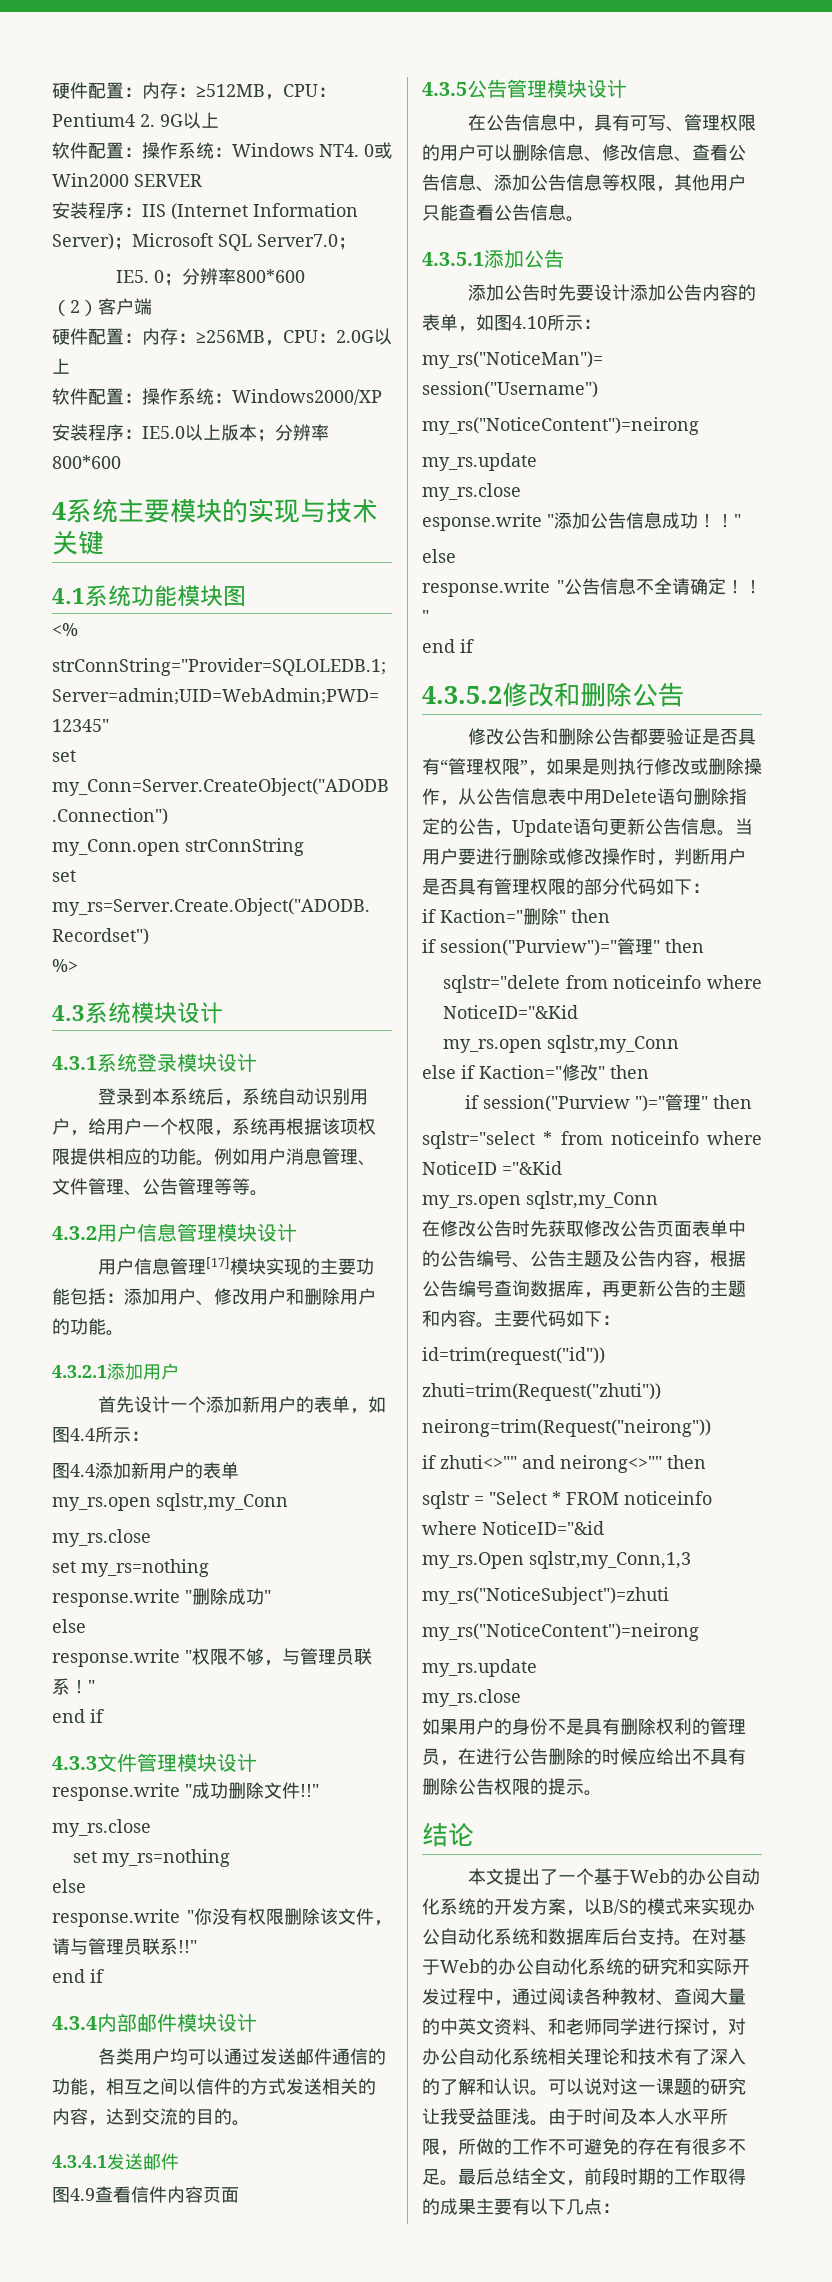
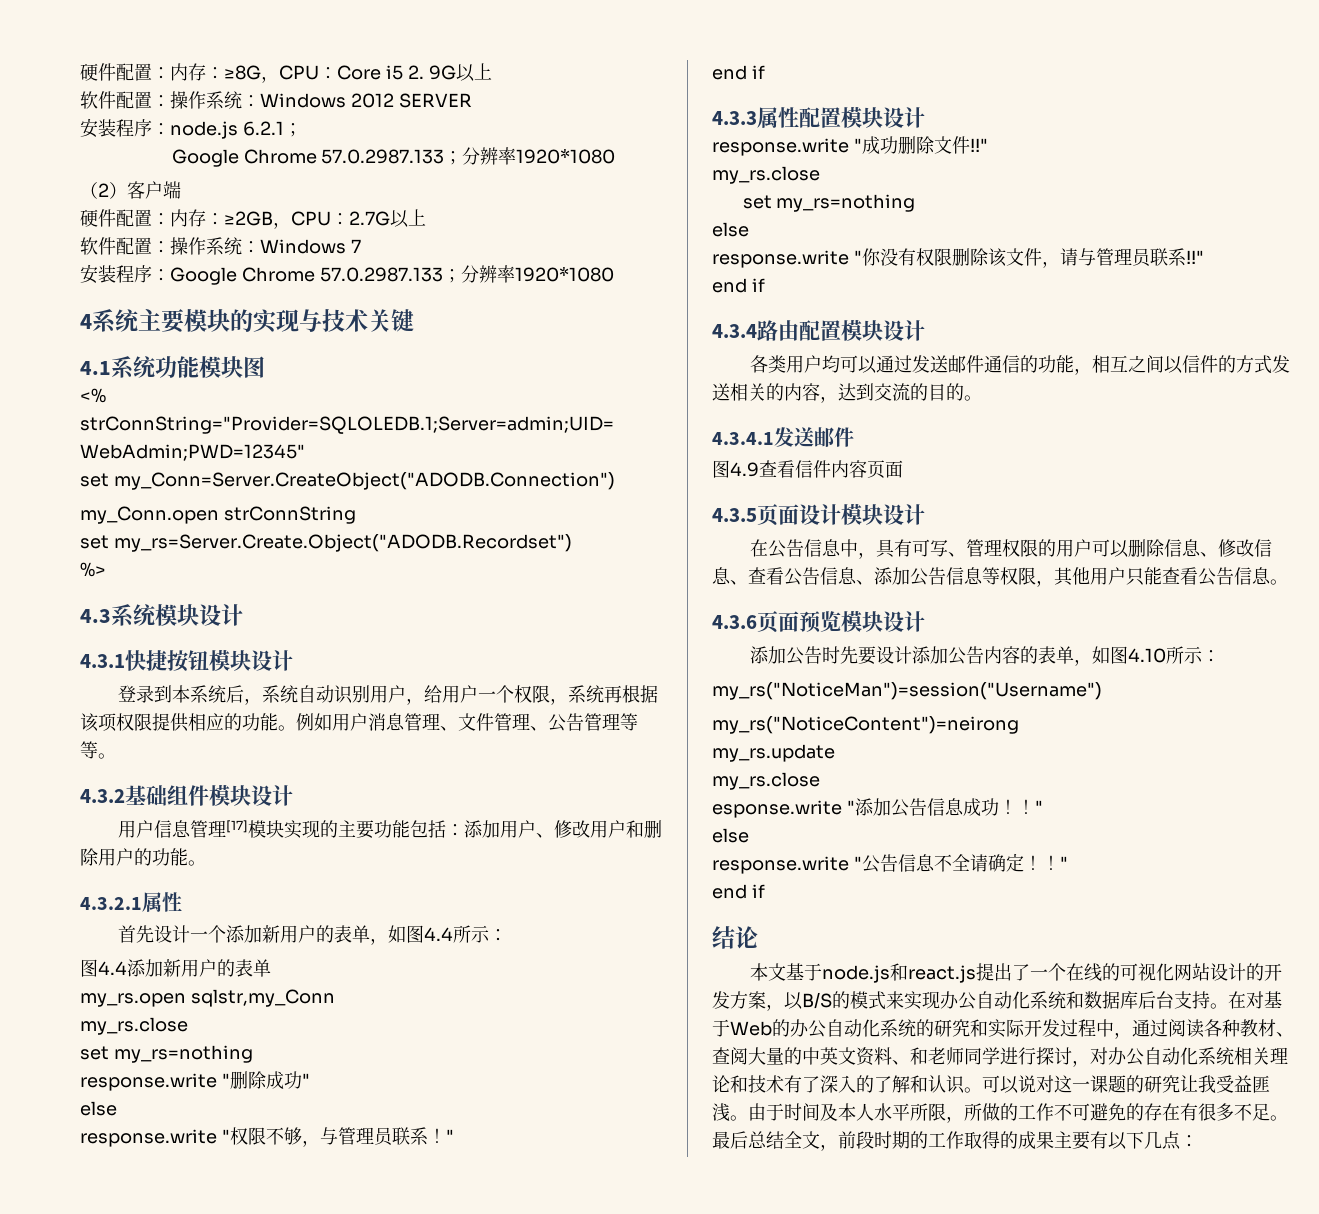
[52,82,336,100] [52,113,135,127] 硬件配置：内存：≥512MB，CPU：Pentium4 -> [80,63,403,83] 硬件配置：内存：≥8G，CPU：Core i5
[319,142,392,159] [52,173,129,187] NT4. 0或Win2000 -> [350,93,394,108] 2012
[142,203,358,220] [52,233,356,251] [115,268,305,286] IIS (Internet Information Server)；Microsoft SQL Server7.0； // IE5. 0；分辨率800*600 -> [170,121,302,139] [171,147,616,167] node.js 6.2.1； // Google Chrome 57.0.2987.133；分辨率1920*1080
[196,328,392,346] [52,358,70,374] [52,388,382,405] [52,424,329,442] [52,455,121,469] ≥256MB，CPU：2.0G以上 // 软件配置：操作系统：Windows2000/XP // 安装程序：IE5.0以上版本；分辨率800*600 -> [224,209,426,229] [80,237,361,255] [80,264,614,285] ≥2GB，CPU：2.7G以上 // 软件配置：操作系统：Windows 7 // 安装程序：Google Chrome 57.0.2987.133；分辨率1920*1080
[97,1053,177,1072] 系统登录 -> [125,650,209,672] 快捷按钮
[97,1223,217,1242] 用户信息管理 -> [125,785,209,806] 基础组件
[107,1363,179,1380] 添加用户 -> [142,892,182,912] 属性
[97,1753,177,1772] 文件管理 -> [757,107,841,128] 属性配置
[97,2013,177,2032] 内部邮件 -> [757,320,841,341] 路由配置
[467,79,547,98] 公告管理 -> [757,504,841,526] 页面设计
[422,249,564,269] 4.3.5.1添加公告 -> [712,611,925,633] 4.3.6页面预览模块设计
[422,682,684,707] [468,728,757,745] [422,758,762,776] [422,788,747,806] [422,818,753,837] [422,848,746,866] [422,878,710,895] [422,908,610,925] [422,938,704,956] [443,975,762,993] [443,1005,579,1019] [443,1035,680,1053] [422,1064,649,1081] [464,1094,752,1112] [422,1131,762,1149] [422,1161,562,1175] [422,1191,658,1209] [422,1220,746,1237] [422,1250,746,1268] [422,1280,746,1298] [422,1310,620,1328] [422,1347,605,1365] [422,1383,661,1401] [422,1419,711,1437] [422,1455,706,1473] [422,1491,712,1509] [422,1521,604,1535] [422,1551,691,1569] [422,1587,669,1605] [422,1623,699,1641] [422,1659,537,1677] [422,1689,521,1707] [422,1718,746,1735] [422,1748,746,1766] [422,1778,602,1796] [422,1822,474,1847] [468,1868,761,1885] [422,1898,476,1915] 4.3.5.2修改和删除公告 // 修改公告和删除公告都要验证是否具有“管理权限”，如果是则执行修改或删除操作，从公告信息表中用Delete语句删除指定的公告，Update语句更新公告信息。当用户要进行删除或修改操作时，判断用户是否具有管理权限的部分代码如下： // if Kaction="删除" then // if session("Purview")="管理" then // sqlstr="delete from noticeinfo where NoticeID="&Kid // my_rs.open sqlstr,my_Conn // else if Kaction="修改" then // if session("Purview ")="管理" then // sqlstr="select * from noticeinfo where NoticeID ="&Kid // my_rs.open sqlstr,my_Conn // 在修改公告时先获取修改公告页面表单中的公告编号、公告主题及公告内容，根据公告编号查询数据库，再更新公告的主题和内容。主要代码如下： // id=trim(request("id")) // zhuti=trim(Request("zhuti")) // neirong=trim(Request("neirong")) // if zhuti<>"" and neirong<>"" then // sqlstr = "Select * FROM noticeinfo where NoticeID="&id // my_rs.Open sqlstr,my_Conn,1,3 // my_rs("NoticeSubject")=zhuti // my_rs("NoticeContent")=neirong // my_rs.update // my_rs.close // 如果用户的身份不是具有删除权利的管理员，在进行公告删除的时候应给出不具有删除公告权限的提示。 // 结论 // 本文提出了一个基于Web的办公自动化系统 -> [712,926,758,949] [749,963,1246,983] 结论 // 本文基于node.js和react.js提出了一个在线的可视化网站设计

